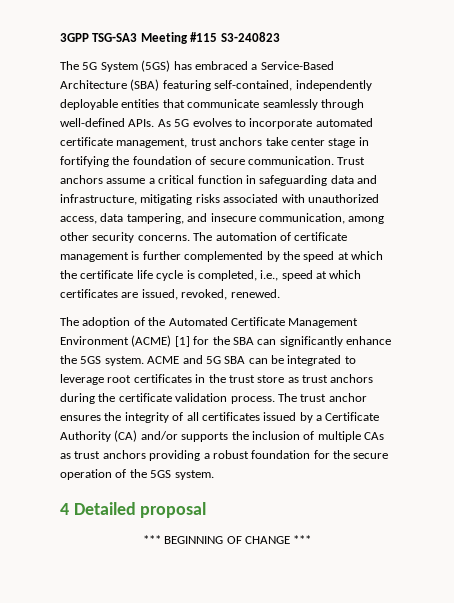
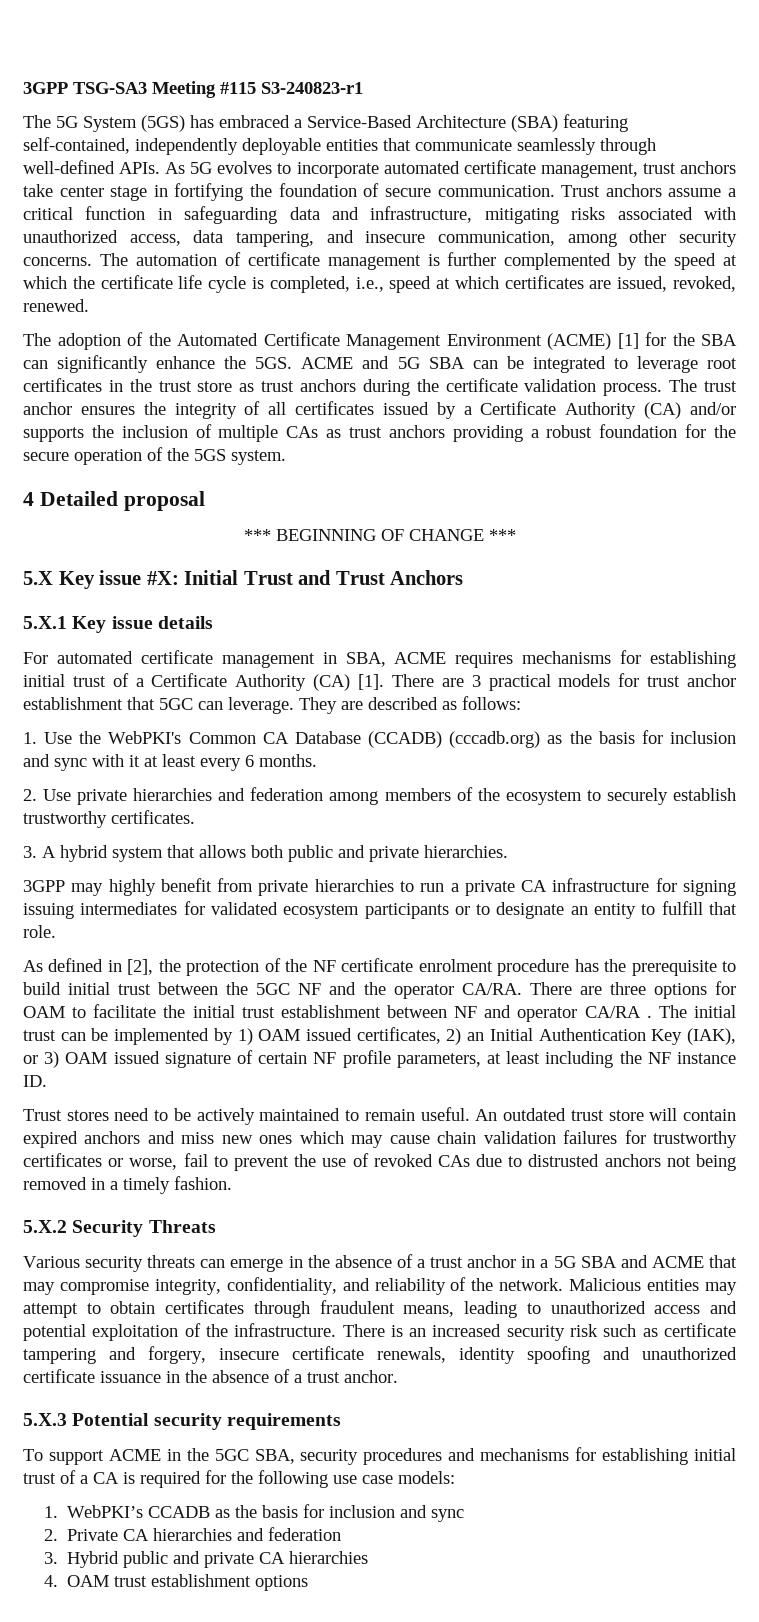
[220,32,280,42] S3-240823 -> [261,82,363,94] S3-240823-r1
[80,356,144,366] 5GS system. -> [255,357,293,369] 5GS.
(312, 539) none -> [23,570,464,589] [23,616,213,633] [23,650,736,668] [23,673,737,691] [23,696,521,714] [23,730,737,748] [23,754,317,771] [23,787,737,805] [23,810,195,828] [23,845,508,862] [23,878,737,896] [23,901,737,919] [23,925,56,938] [23,958,736,976] [23,981,737,999] [23,1004,736,1022] [23,1027,736,1045] [23,1050,737,1068] [23,1075,47,1087] [23,1107,737,1125] [23,1130,737,1148] [23,1153,736,1171] [23,1176,232,1194] [23,1220,216,1237] [23,1254,737,1272] [23,1277,738,1295] [23,1300,738,1318] [23,1323,736,1341] [23,1346,737,1364] [23,1369,398,1383] [23,1413,341,1430] [23,1447,736,1465] [23,1470,455,1488] [43,1504,465,1522] [43,1527,342,1541] [43,1551,369,1568] [43,1574,309,1591] // 5.X Key issue #X: Initial Trust and Trust Anchors // 5.X.1 Key issue details // For automated certificate management in SBA, ACME requires mechanisms for establishing initial trust of a Certificate Authority (CA) [1]. There are 3 practical models for trust anchor establishment that 5GC can leverage. They are described as follows: // 1. Use the WebPKI's Common CA Database (CCADB) (cccadb.org) as the basis for inclusion and sync with it at least every 6 months. // 2. Use private hierarchies and federation among members of the ecosystem to securely establish trustworthy certificates. // 3. A hybrid system that allows both public and private hierarchies. // 3GPP may highly benefit from private hierarchies to run a private CA infrastructure for signing issuing intermediates for validated ecosystem participants or to designate an entity to fulfill that role. // As defined in [2], the protection of the NF certificate enrolment procedure has the prerequisite to build initial trust between the 5GC NF and the operator CA/RA. There are three options for OAM to facilitate the initial trust establishment between NF and operator CA/RA . The initial trust can be implemented by 1) OAM issued certificates, 2) an Initial Authentication Key (IAK), or 3) OAM issued signature of certain NF profile parameters, at least including the NF instance ID. // Trust stores need to be actively maintained to remain useful. An outdated trust store will contain expired anchors and miss new ones which may cause chain validation failures for trustworthy certificates or worse, fail to prevent the use of revoked CAs due to distrusted anchors not being removed in a timely fashion. // 5.X.2 Security Threats // Various security threats can emerge in the absence of a trust anchor in a 5G SBA and ACME that may compromise integrity, confidentiality, and reliability of the network. Malicious entities may attempt to obtain certificates through fraudulent means, leading to unauthorized access and potential exploitation of the infrastructure. There is an increased security risk such as certificate tampering and forgery, insecure certificate renewals, identity spoofing and unauthorized certificate issuance in the absence of a trust anchor. // 5.X.3 Potential security requirements // To support ACME in the 5GC SBA, security procedures and mechanisms for establishing initial trust of a CA is required for the following use case models: // 1. WebPKI’s CCADB as the basis for inclusion and sync // 2. Private CA hierarchies and federation // 3. Hybrid public and private CA hierarchies // 4. OAM trust establishment options

